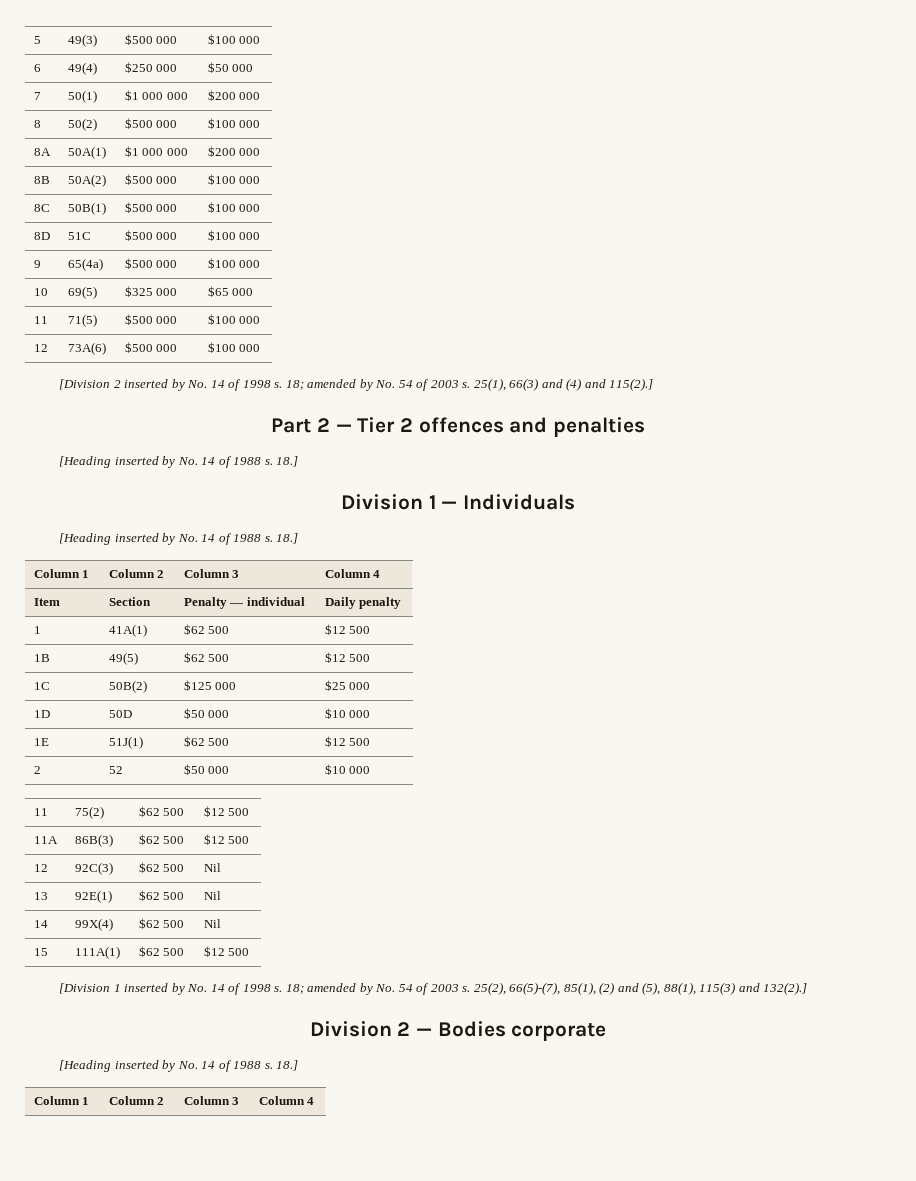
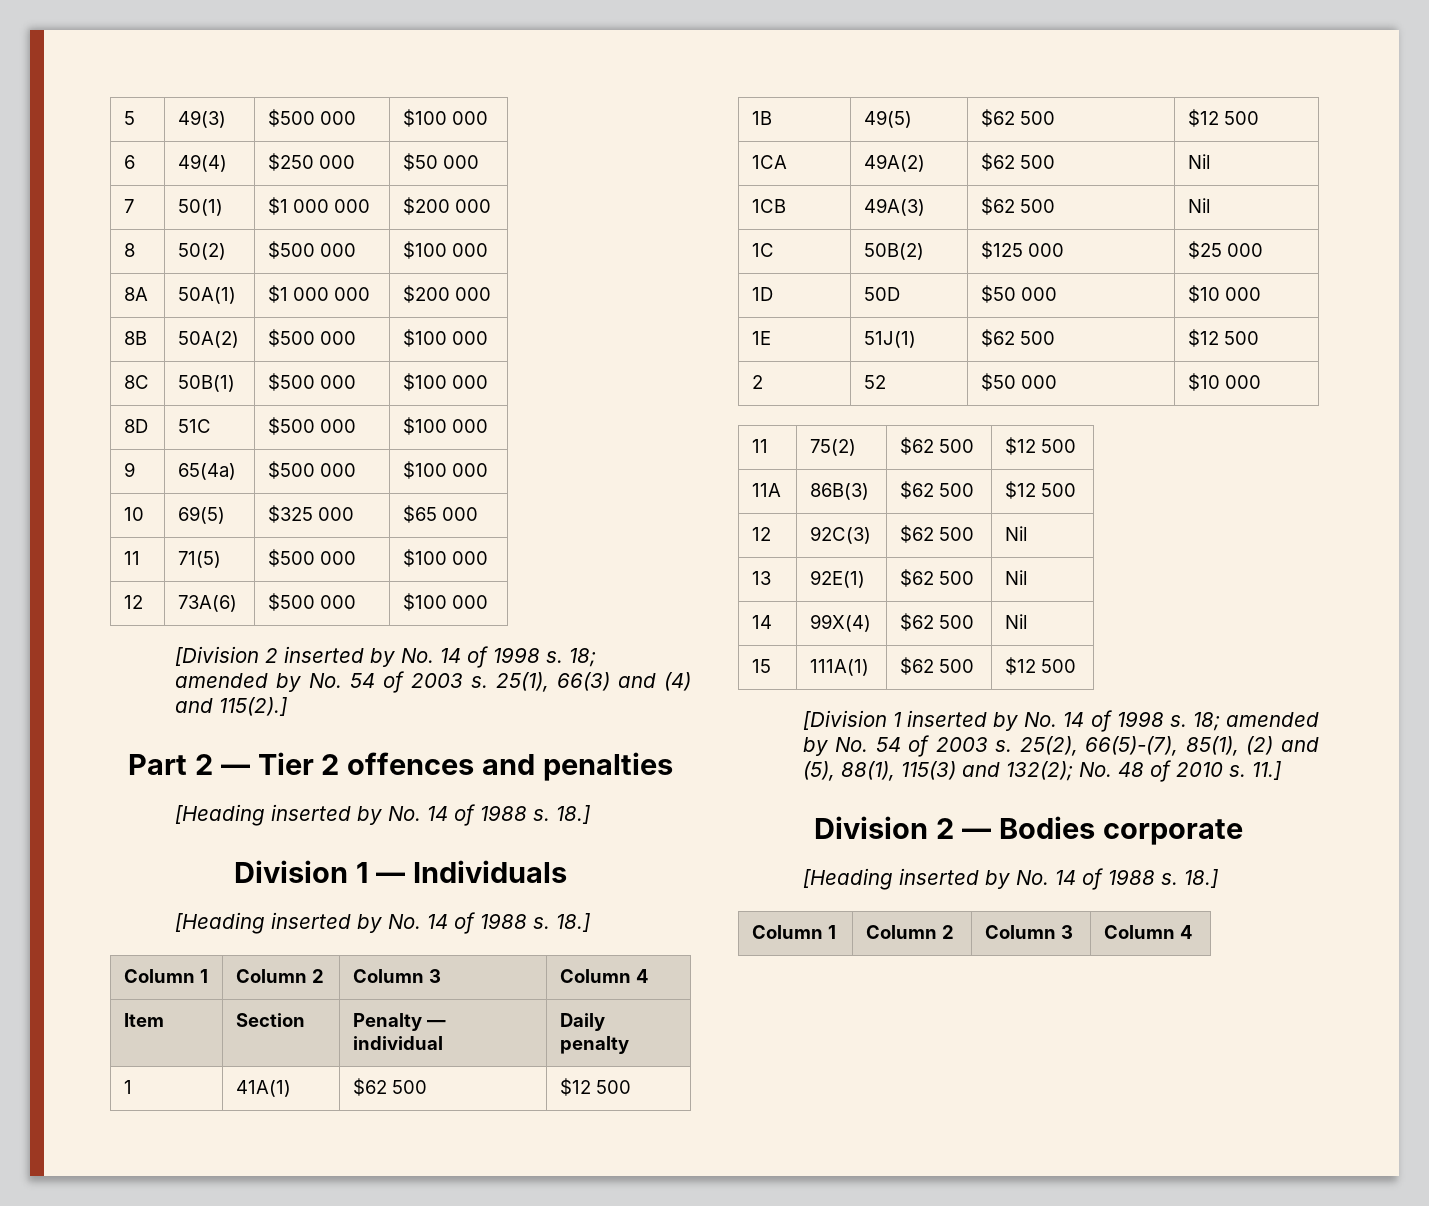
(371, 658) none -> [752,155,788,169] [864,154,926,172] [981,153,1056,171] [1188,154,1211,169] [752,199,787,213] [864,198,926,216] [981,197,1056,215] [1188,198,1211,213] // 1CA | 49A(2) | $62 500 | Nil // 1CB | 49A(3) | $62 500 | Nil
[763,982,808,995] 132(2).] -> [1005,760,1281,782] 132(2); No. 48 of 2010 s. 11.]

